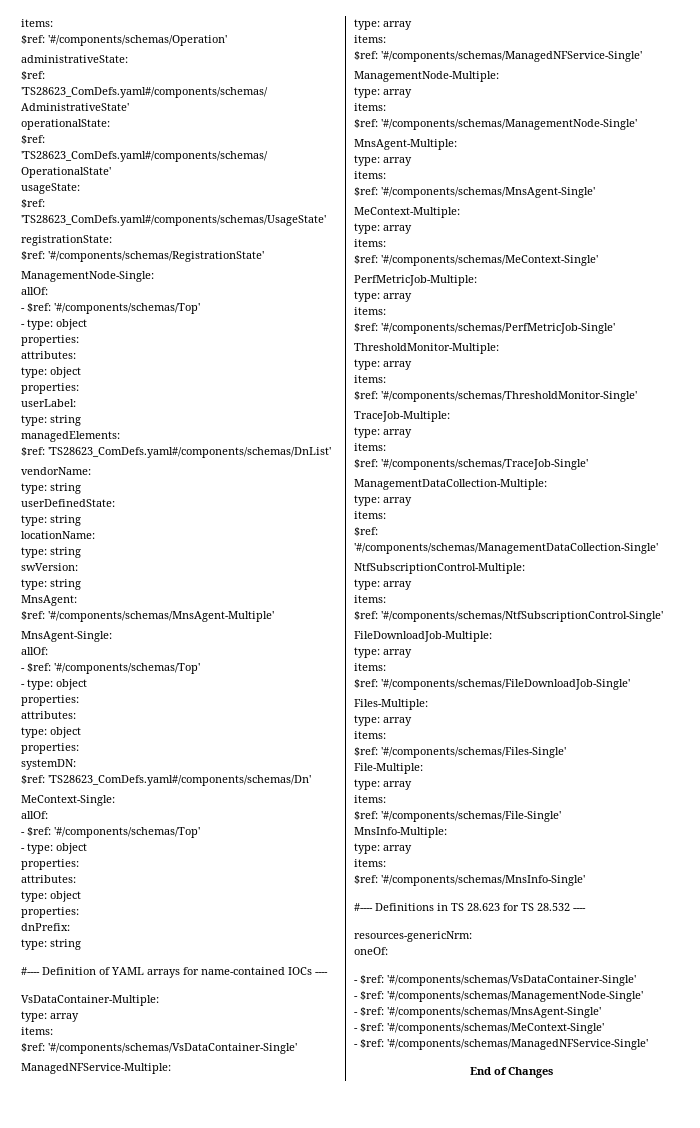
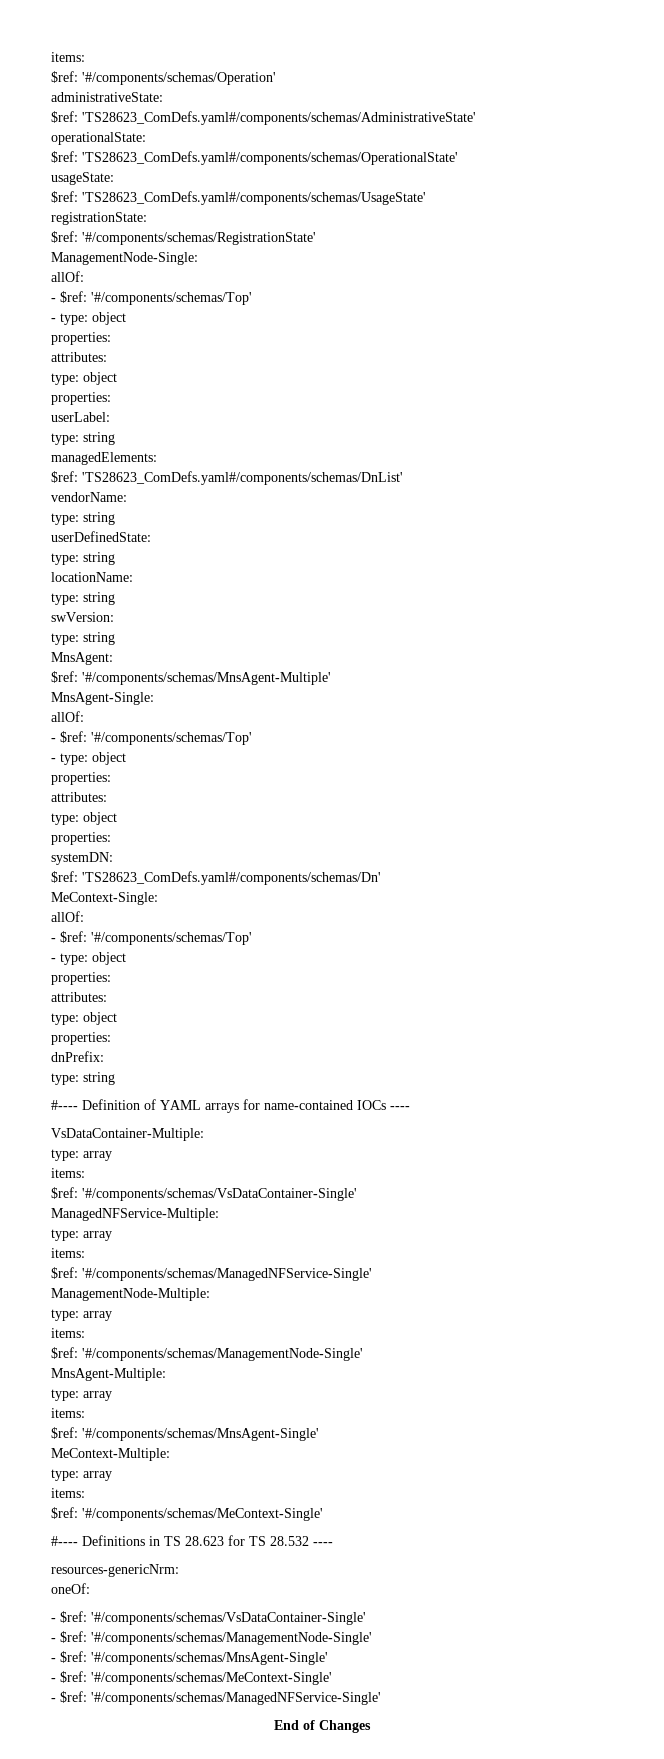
[354,275,477,286] [354,291,412,302] [354,307,386,315] [354,323,615,334] [354,343,499,354] [354,359,412,370] [354,375,386,383] [354,391,637,402] [354,411,450,422] [354,427,412,438] [354,443,386,451] [354,459,588,470] [354,479,547,490] [354,495,412,506] [354,511,386,519] [354,527,378,536] [354,543,658,554] [354,563,525,574] [354,579,412,590] [354,595,386,603] [354,611,663,622] [354,631,492,642] [354,647,412,658] [354,663,386,671] [354,679,630,690] [354,699,428,710] [354,715,412,726] [354,731,386,739] [354,747,566,758] [354,763,423,774] [354,779,412,790] [354,795,386,803] [354,811,561,822] [354,827,447,838] [354,843,412,854] [354,859,386,867] [354,875,585,886] // PerfMetricJob-Multiple: // type: array // items: // $ref: '#/components/schemas/PerfMetricJob-Single' // ThresholdMonitor-Multiple: // type: array // items: // $ref: '#/components/schemas/ThresholdMonitor-Single' // TraceJob-Multiple: // type: array // items: // $ref: '#/components/schemas/TraceJob-Single' // ManagementDataCollection-Multiple: // type: array // items: // $ref: '#/components/schemas/ManagementDataCollection-Single' // NtfSubscriptionControl-Multiple: // type: array // items: // $ref: '#/components/schemas/NtfSubscriptionControl-Single' // FileDownloadJob-Multiple: // type: array // items: // $ref: '#/components/schemas/FileDownloadJob-Single' // Files-Multiple: // type: array // items: // $ref: '#/components/schemas/Files-Single' // File-Multiple: // type: array // items: // $ref: '#/components/schemas/File-Single' // MnsInfo-Multiple: // type: array // items: // $ref: '#/components/schemas/MnsInfo-Single' -> (323, 1514) none

